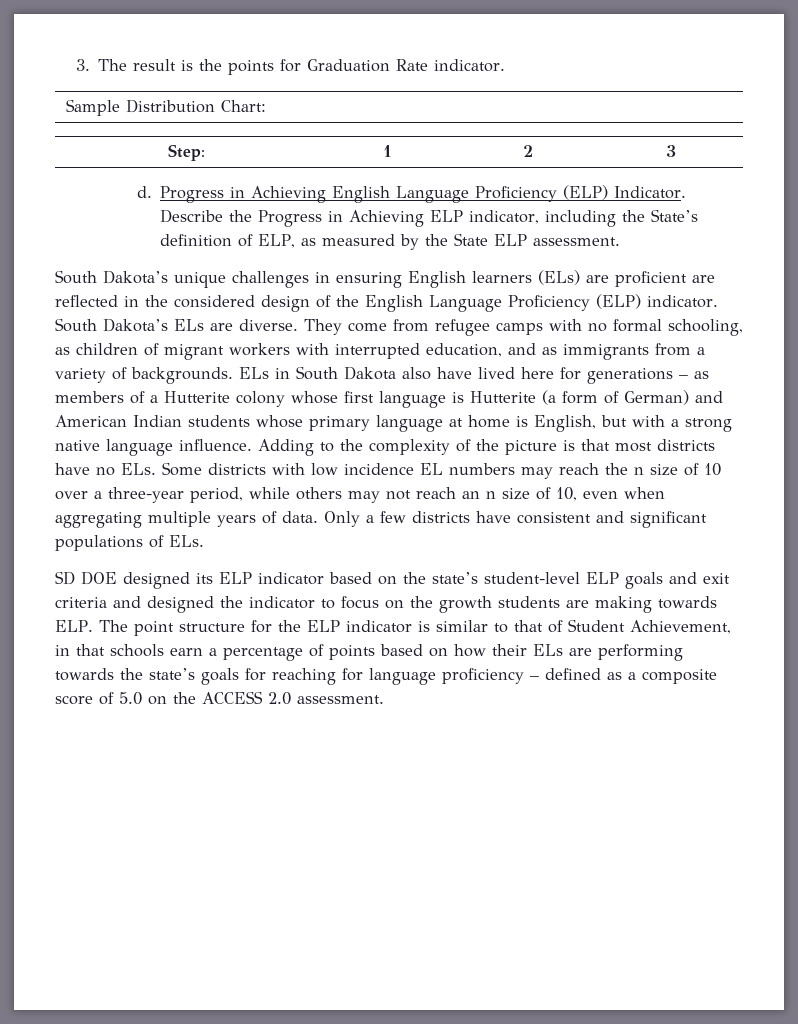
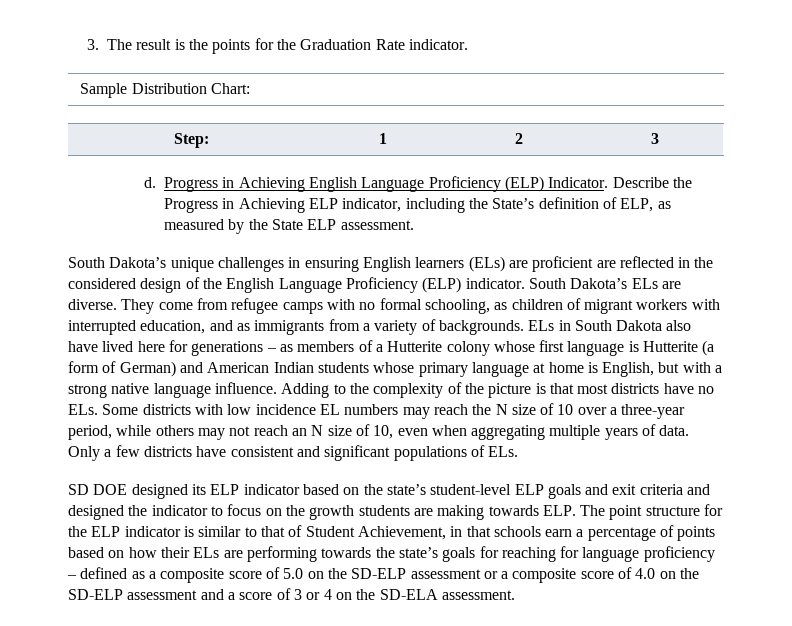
(301, 65) none -> [276,39,296,50] the
[634,467,644,475] n -> [495,404,508,415] N
[486,491,496,499] n -> [311,425,324,436] N
[202,691,291,705] ACCESS 2.0 -> [351,567,700,583] [68,588,438,600] SD-ELP assessment or a composite score of 4.0 on the SD-ELP assessment and a score of 3 or 4 on the SD-ELA

